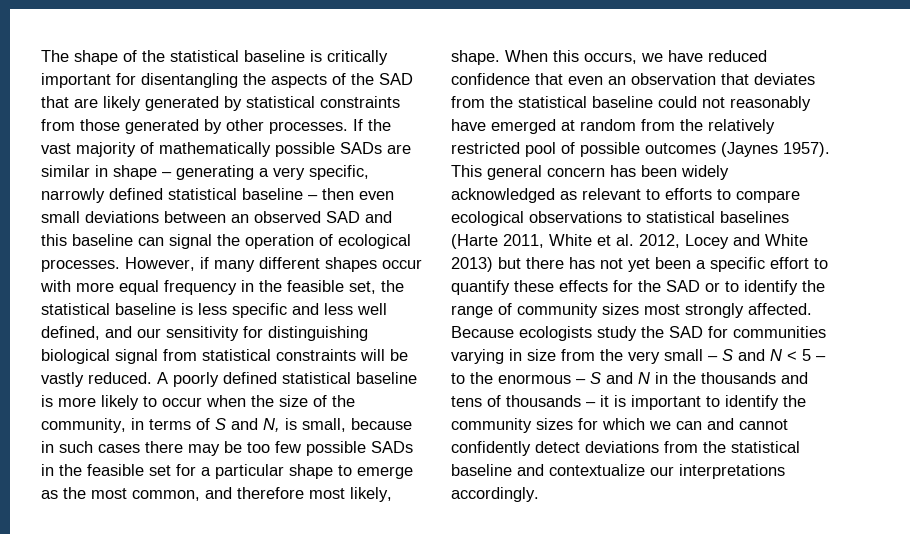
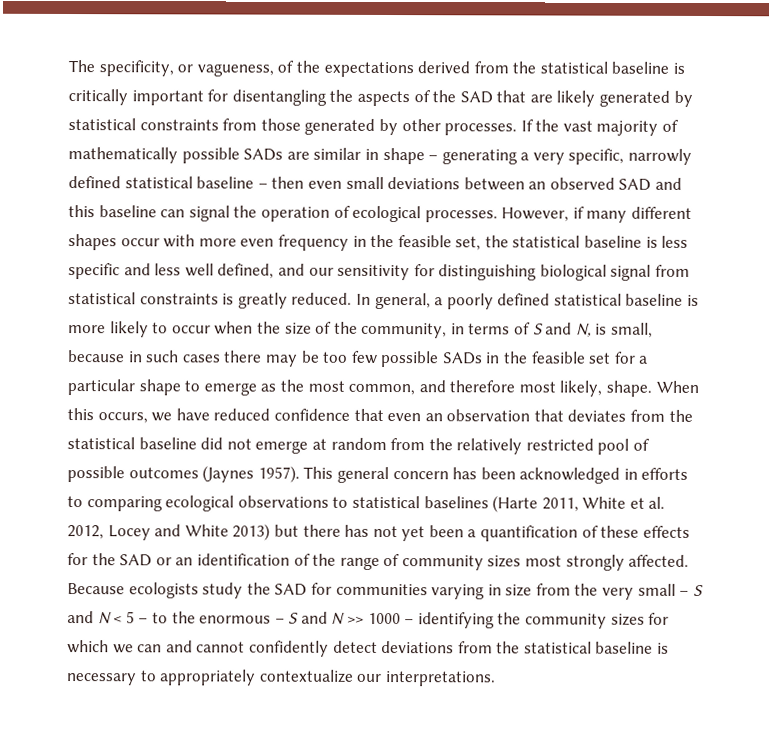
[74,50,137,65] shape of -> [98,60,509,78] specificity, or vagueness, of the expectations derived from
[119,280,159,295] equal -> [240,238,275,247] even
[360,349,408,361] [41,372,168,387] will be vastly reduced. A -> [222,292,444,310] is greatly reduced. In general, a
[658,96,811,111] [451,119,556,134] could not reasonably have emerged -> [200,437,309,454] did not emerge
[681,165,729,180] [451,188,660,203] widely acknowledged as relevant to -> [519,467,638,484] acknowledged in
[736,190,800,203] compare -> [86,496,163,512] comparing
[710,257,828,272] [451,280,510,295] specific effort to quantify -> [480,525,599,542] quantification of
[725,280,798,295] to identify -> [175,553,311,566] an identification of
[655,372,808,384] [451,395,779,410] in the thousands and tens of thousands – it is important to identify -> [347,612,495,629] >> 1000 – identifying
[517,464,785,479] [451,487,539,502] and contextualize our interpretations accordingly. -> [657,642,670,654] [67,669,496,687] is necessary to appropriately contextualize our interpretations.

